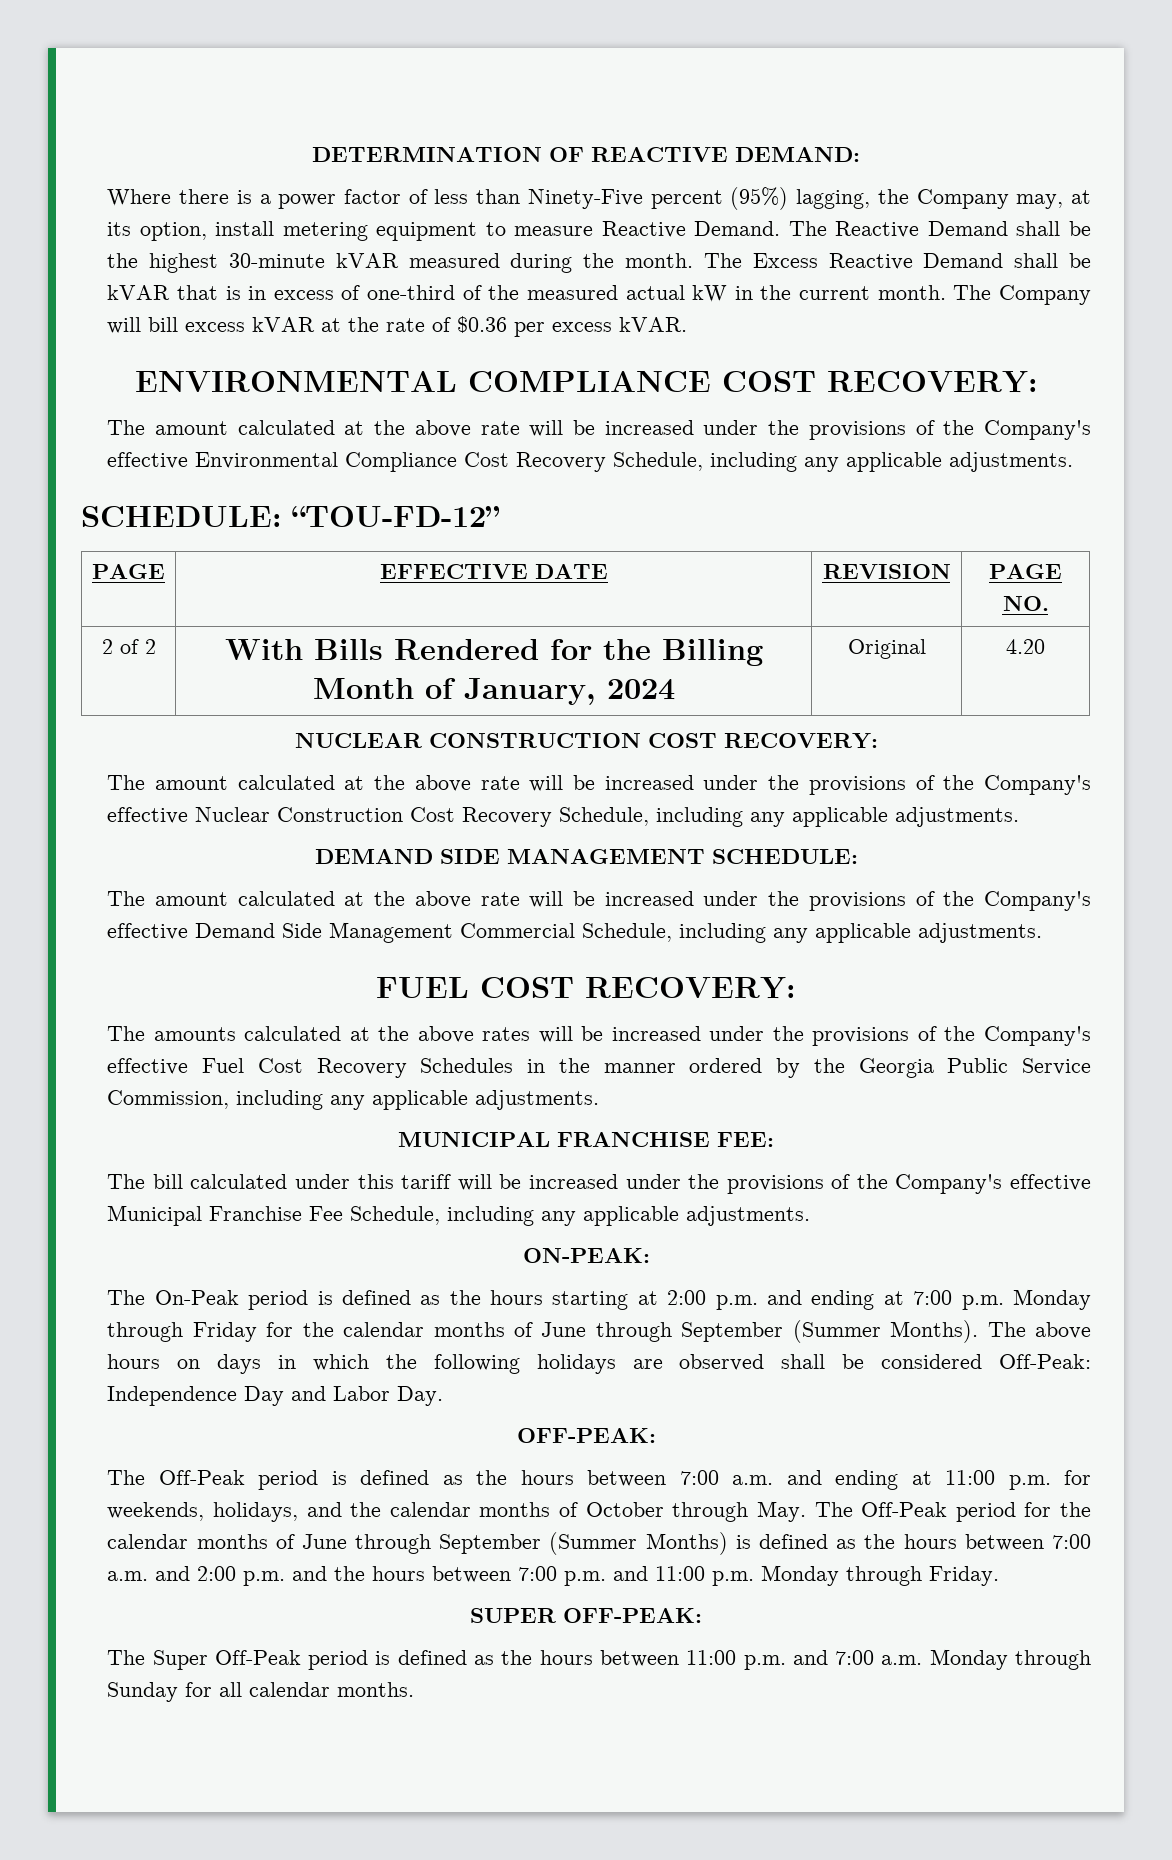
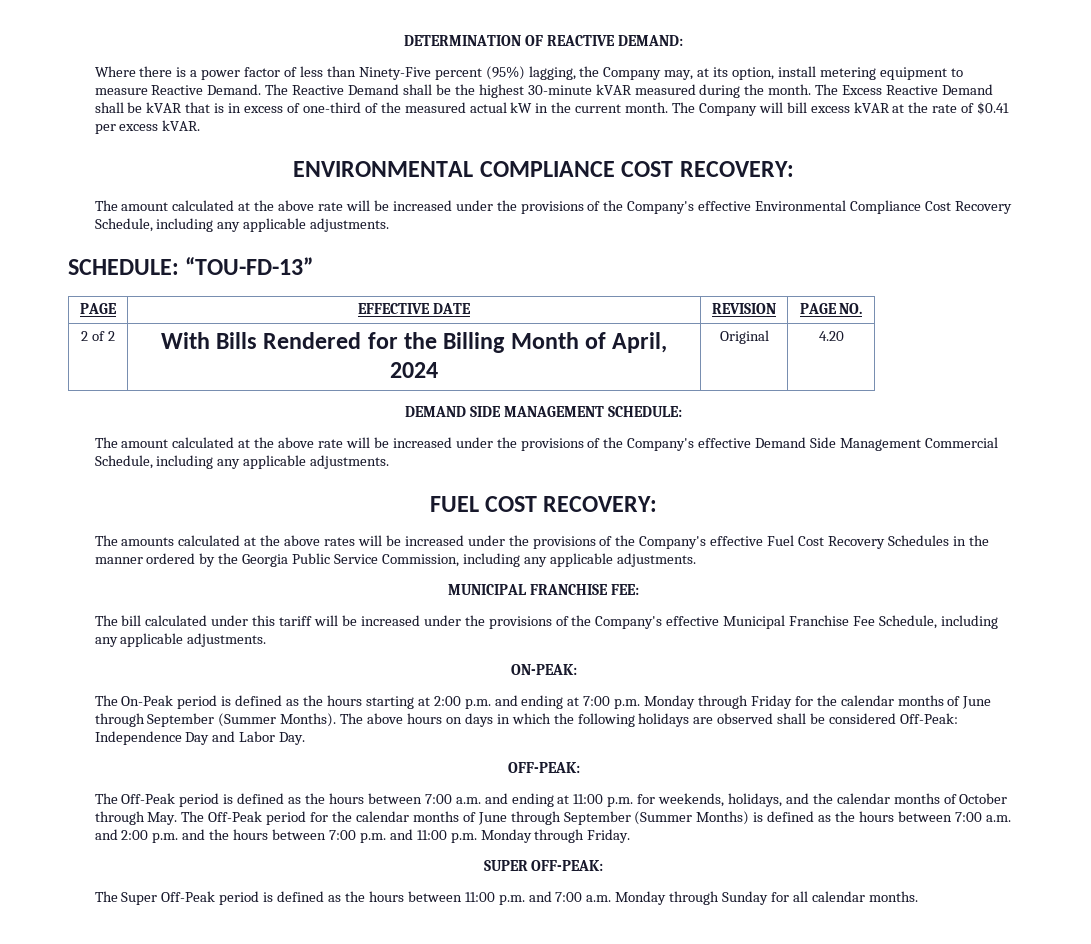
[457,316,508,333] $0.36 -> [977,102,1010,115] $0.41
[292,506,500,527] “TOU-FD-12” -> [185,257,314,275] “TOU-FD-13”
[463,678,596,705] January, -> [612,332,668,353] April,
[294,733,878,749] [107,775,1091,795] [107,807,1020,827] // NUCLEAR CONSTRUCTION COST RECOVERY: // The amount calculated at the above rate will be increased under the provisions of the Company's effective Nuclear Construction Cost Recovery Schedule, including any applicable adjustments. -> (844, 336) none

